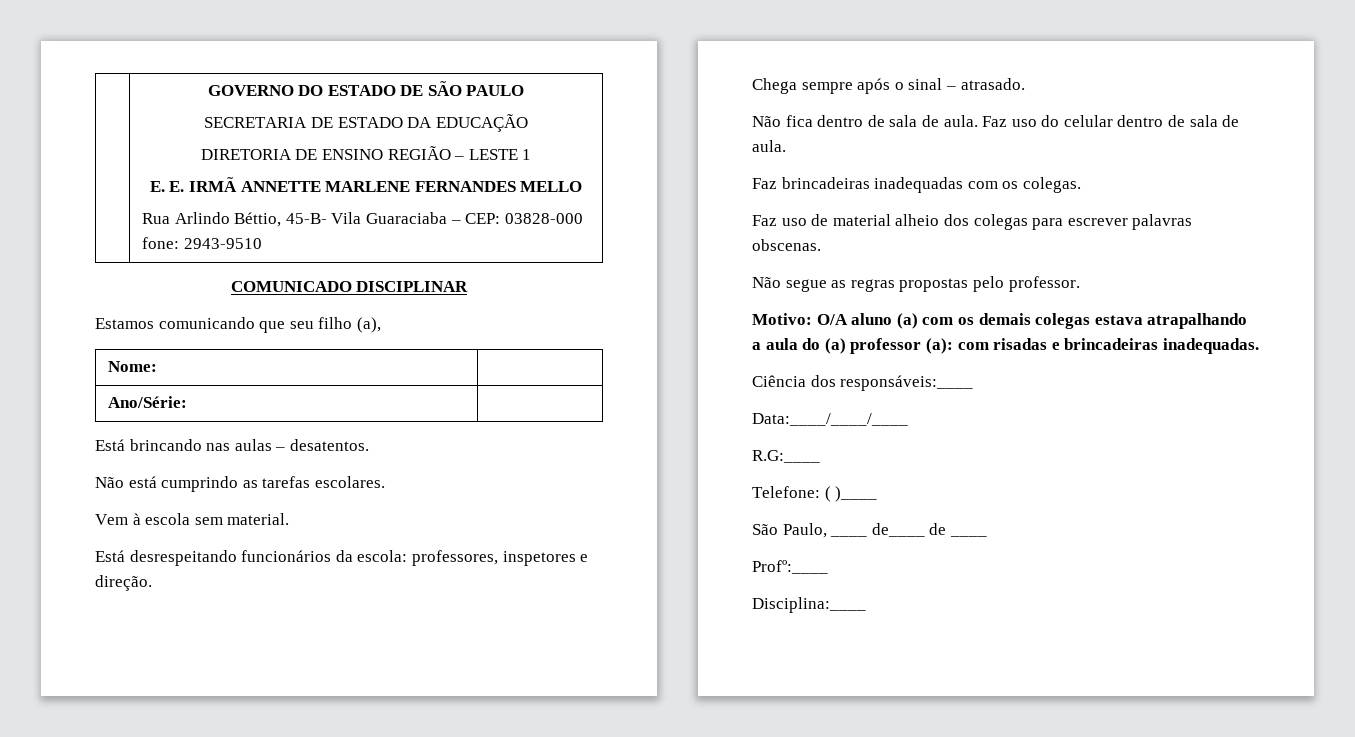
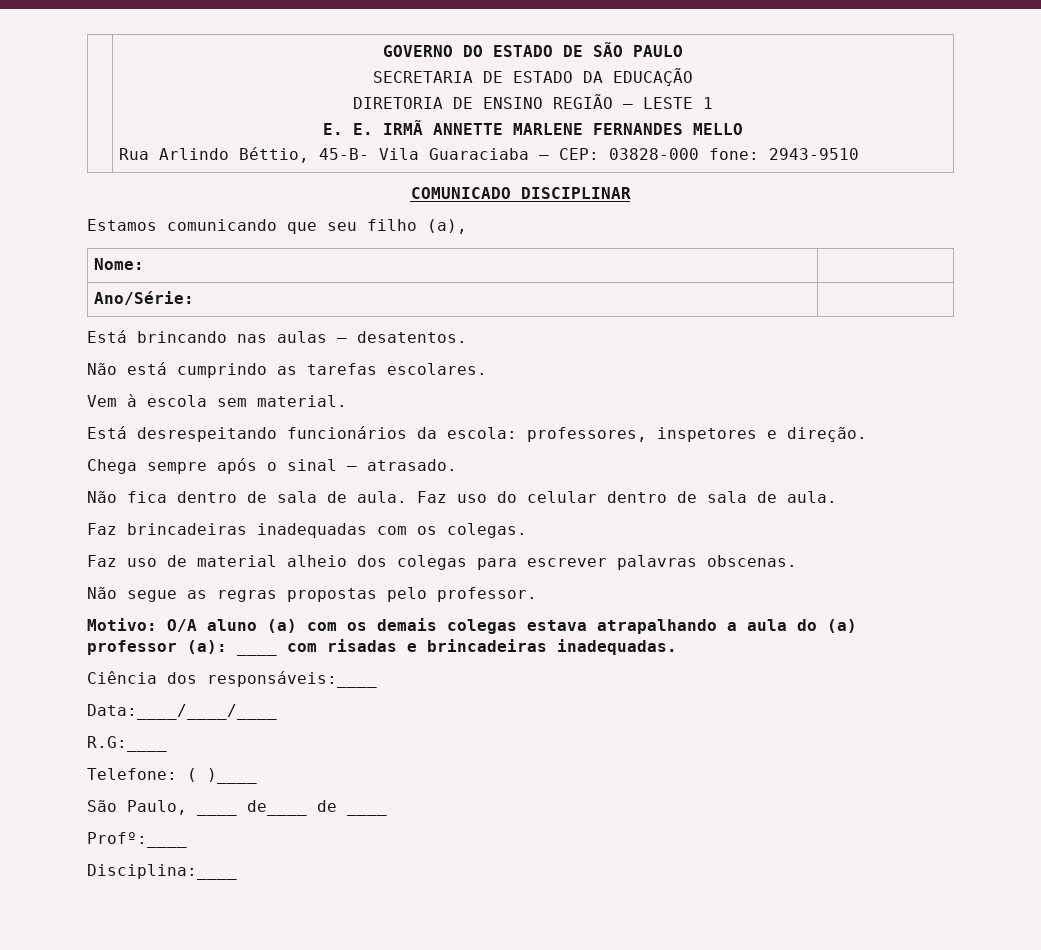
(953, 346) none -> [237,652,277,656] ____

